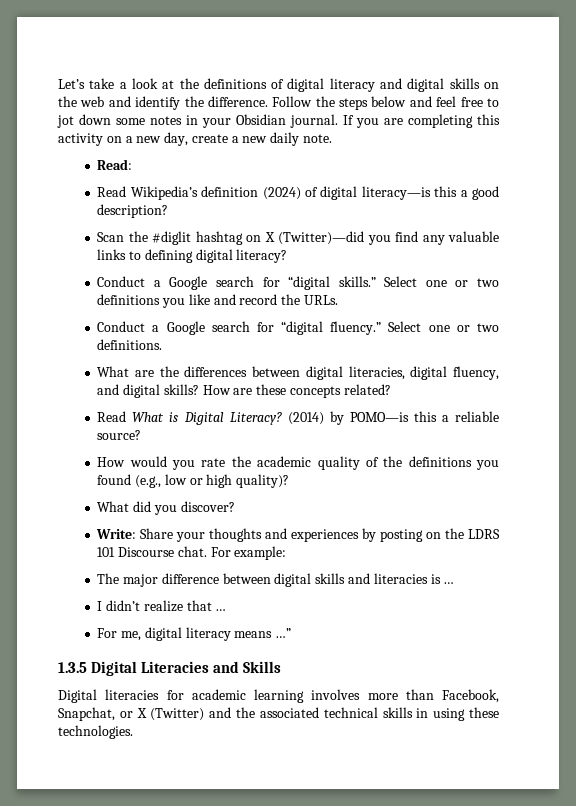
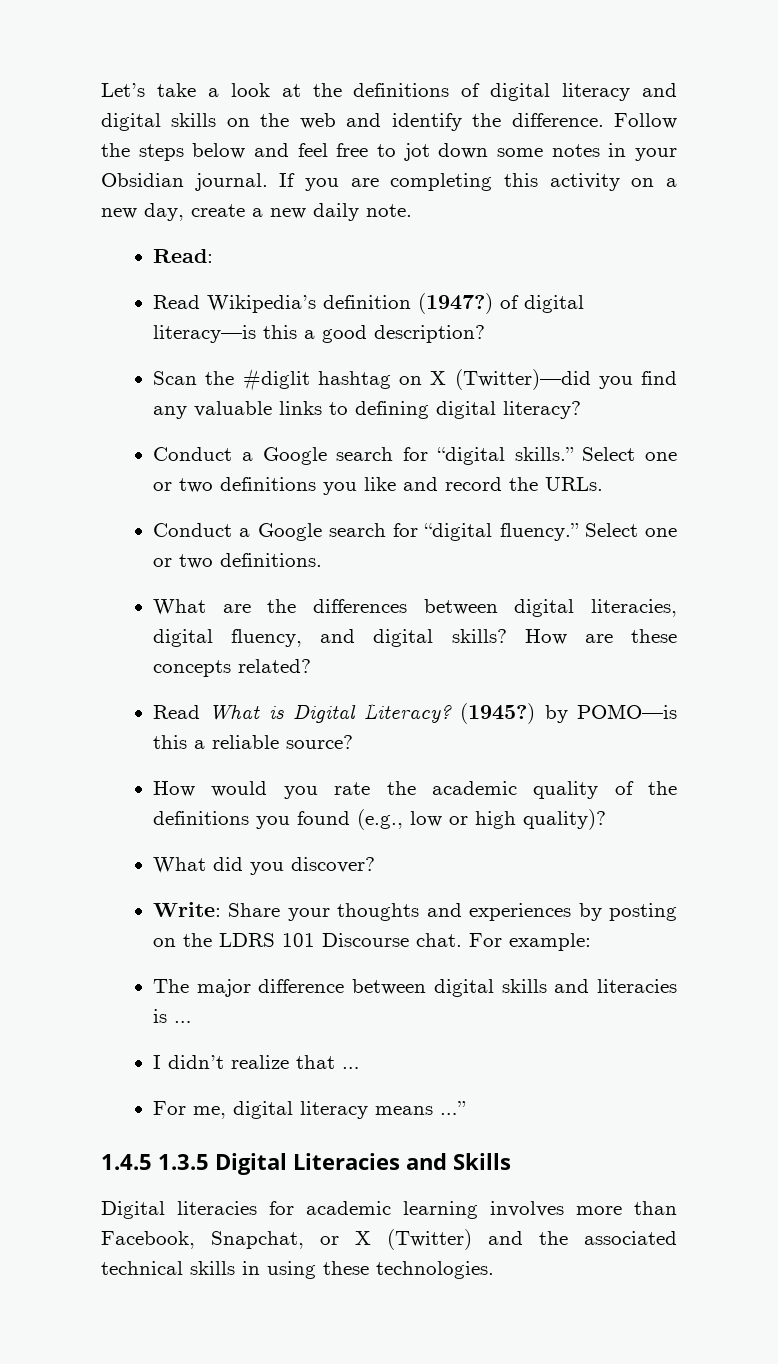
[262,187,301,200] (2024) -> [418,293,494,314] (1947?)
[287,412,324,425] (2014) -> [460,703,536,724] (1945?)
(292, 633) none -> [101,1154,152,1170] 1.4.5

